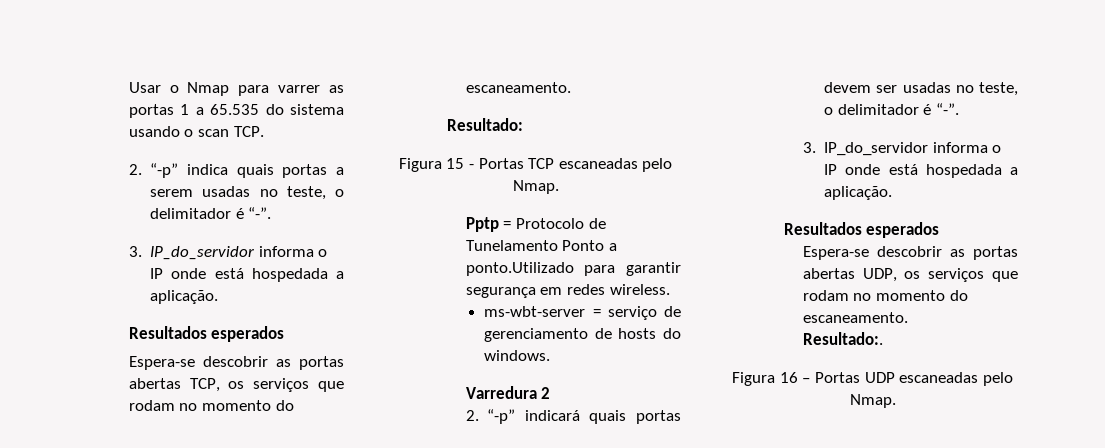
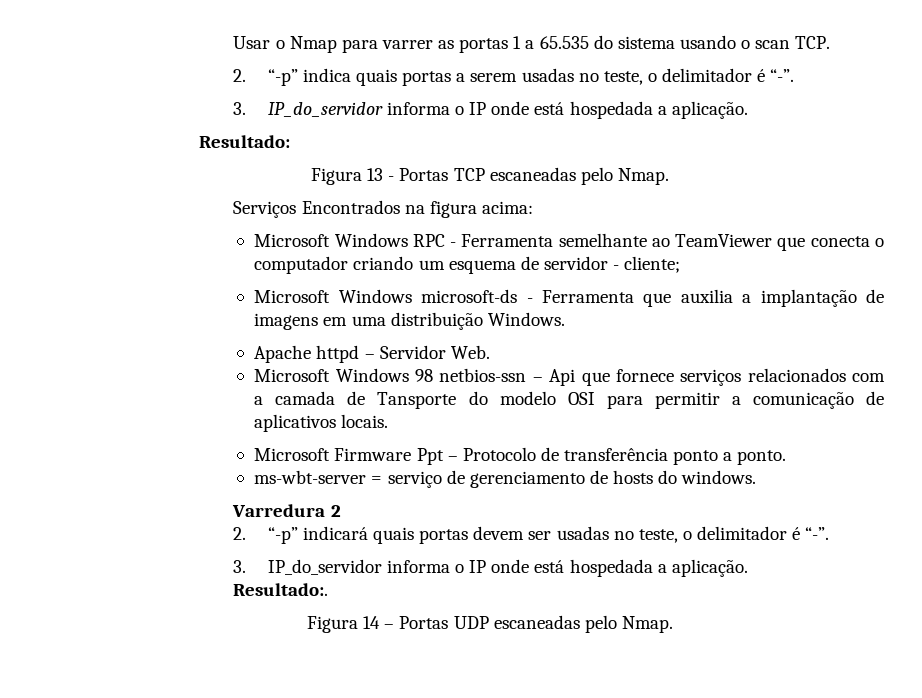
[128,326,285,342] [128,356,344,370] [128,378,344,392] [128,400,294,411] [465,82,571,93] // Resultados esperados // Espera-se descobrir as portas abertas TCP, os serviços que rodam no momento do escaneamento. -> (748, 110) none
[446,158,465,169] 15 -> [367,168,384,181] 13
[465,217,606,232] [465,240,617,251] [465,262,681,276] [465,284,670,298] Pptp = Protocolo de Tunelamento Ponto a ponto.Utilizado para garantir segurança em redes wireless. -> [233,200,533,218] [254,233,884,251] [254,256,681,274] [254,289,884,307] [254,312,565,330] [254,345,490,363] [254,368,885,386] [254,391,885,409] [254,414,389,432] [254,447,787,465] Serviços Encontrados na figura acima: // Microsoft Windows RPC - Ferramenta semelhante ao TeamViewer que conecta o computador criando um esquema de servidor - cliente; // Microsoft Windows microsoft-ds - Ferramenta que auxilia a implantação de imagens em uma distribuição Windows. // Apache httpd – Servidor Web. // Microsoft Windows 98 netbios-ssn – Api que fornece serviços relacionados com a camada de Tansporte do modelo OSI para permitir a comunicação de aplicativos locais. // Microsoft Firmware Ppt – Protocolo de transferência ponto a ponto.
[783,222,940,238] [802,246,1018,260] [802,268,1018,282] [802,290,968,301] [802,312,908,323] // Resultados esperados // Espera-se descobrir as portas abertas UDP, os serviços que rodam no momento do escaneamento. -> (748, 568) none
[779,372,798,383] 16 -> [363,616,381,629] 14

